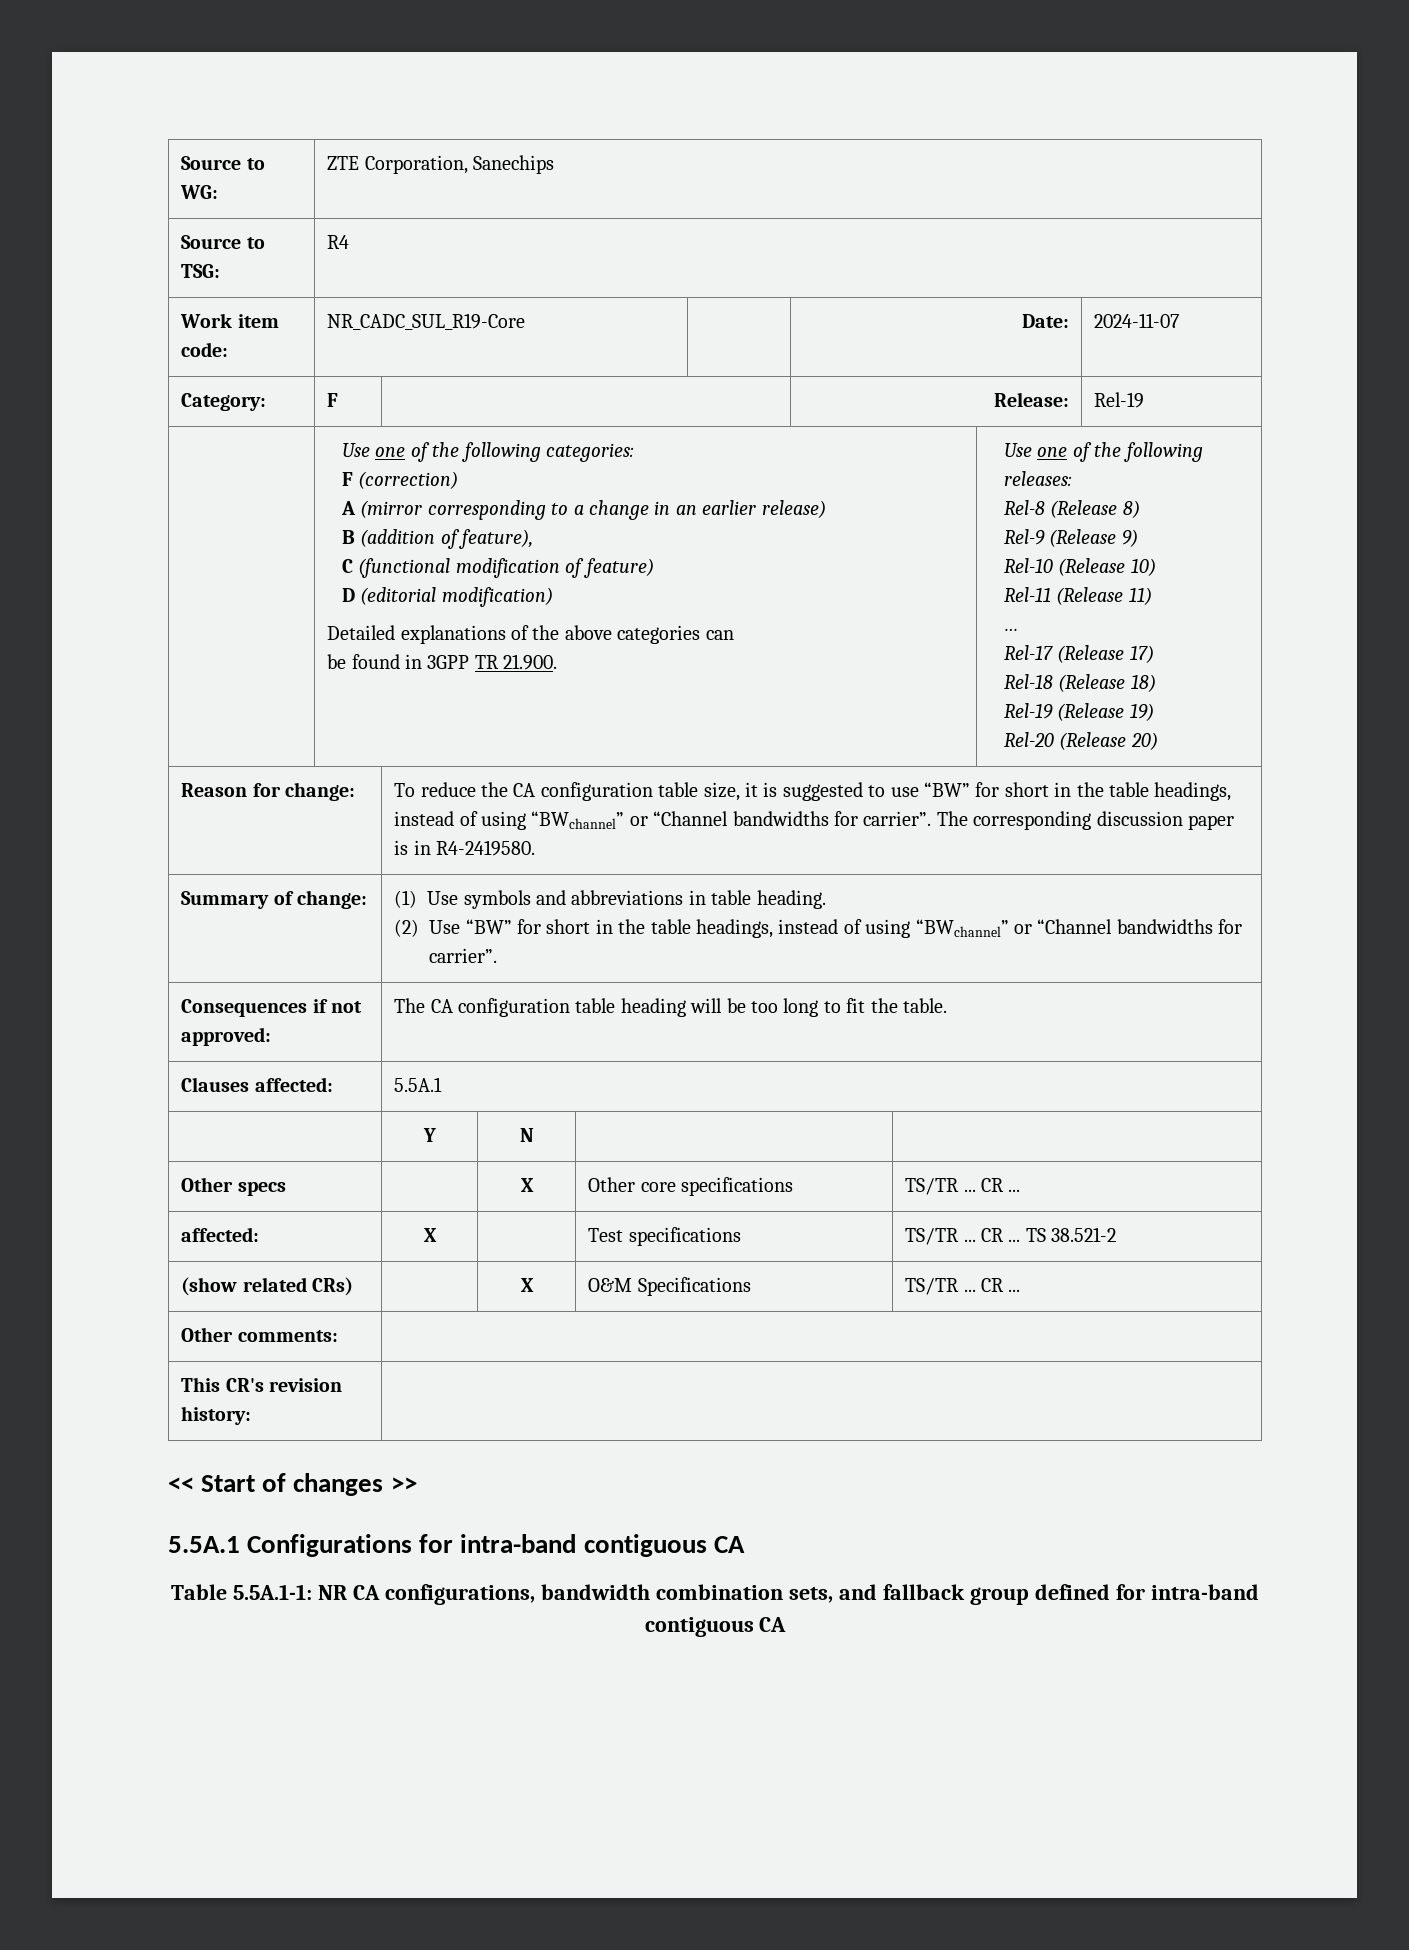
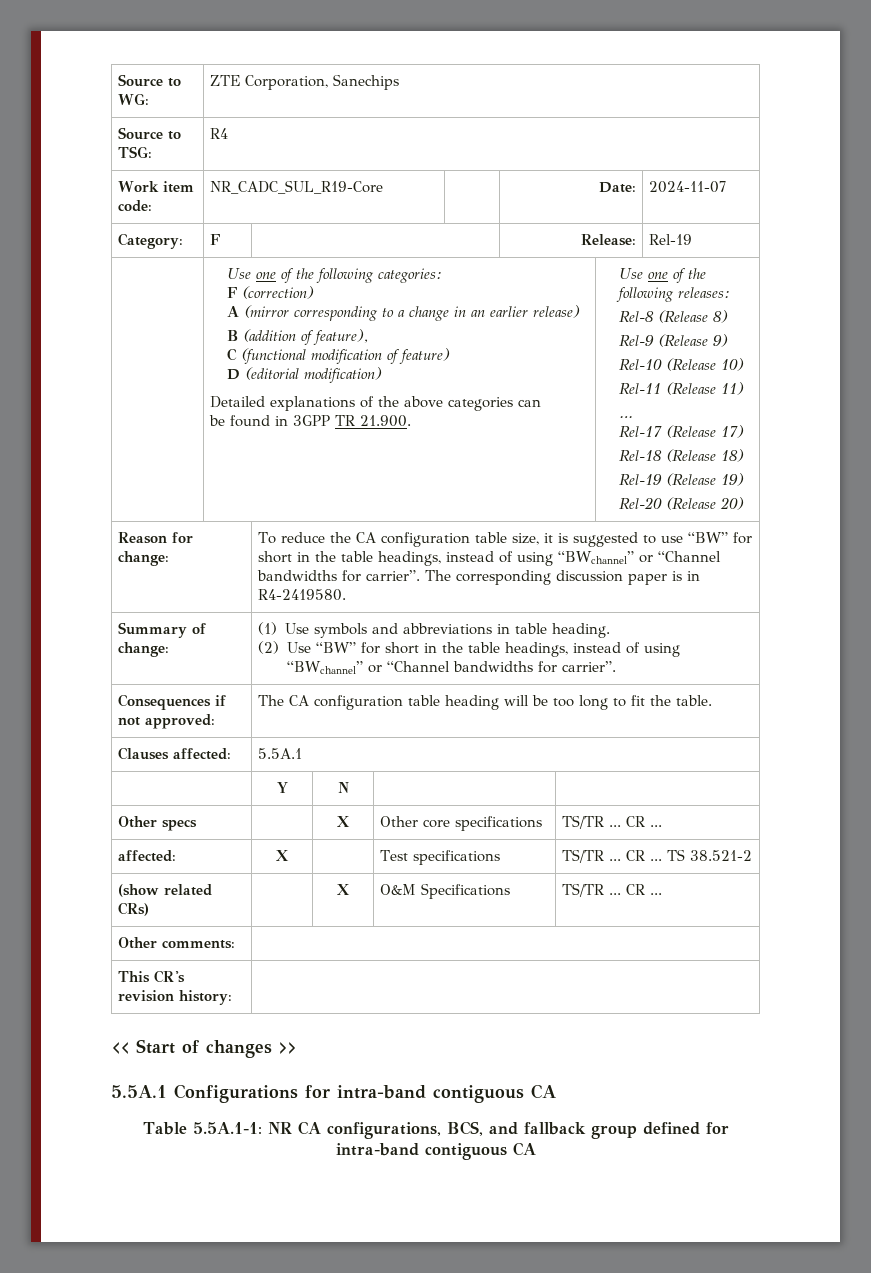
[541,1584,833,1603] bandwidth combination sets, -> [446,1121,483,1136] BCS,

